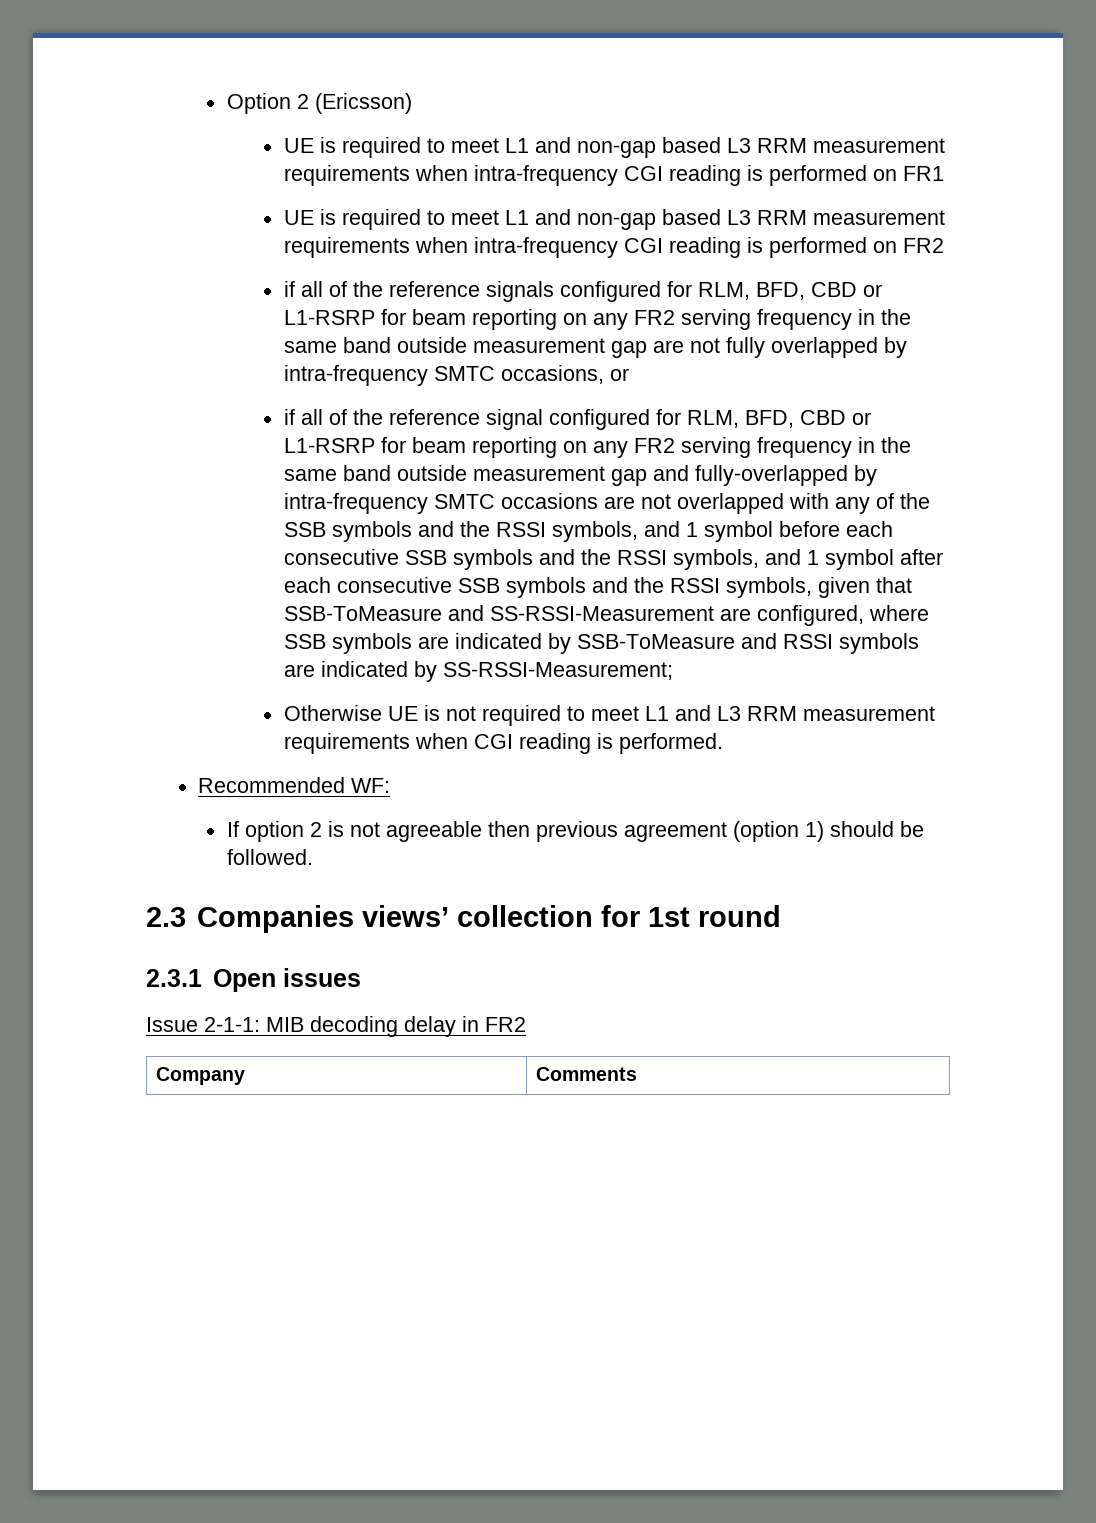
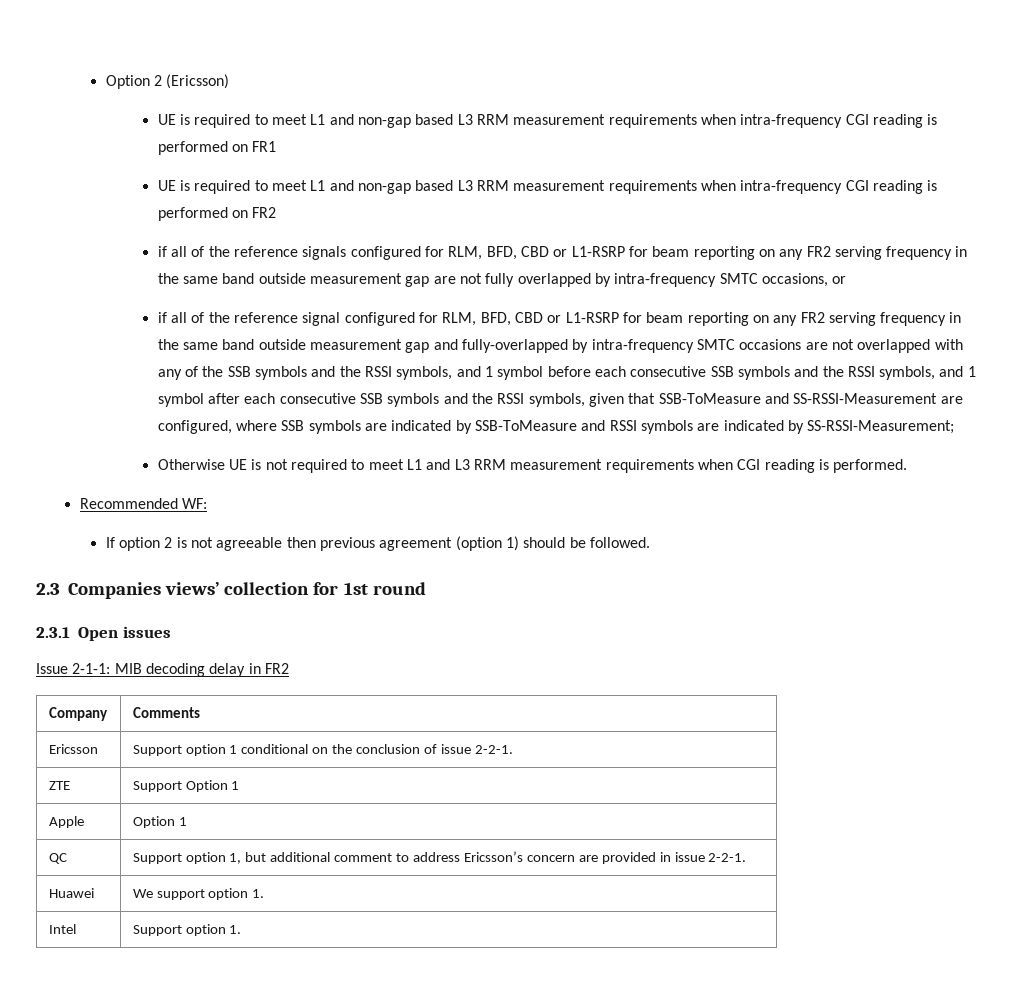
(638, 1074) none -> [48,744,98,754] [132,744,513,756] [48,781,70,790] [132,780,240,792] [48,816,84,828] [132,816,187,828] [48,853,67,864] [132,851,747,864] [48,888,94,898] [132,888,265,900] [48,924,76,934] [132,924,242,936] // Ericsson | Support option 1 conditional on the conclusion of issue 2-2-1. // ZTE | Support Option 1 // Apple | Option 1 // QC | Support option 1, but additional comment to address Ericsson’s concern are provided in issue 2-2-1. // Huawei | We support option 1. // Intel | Support option 1.

